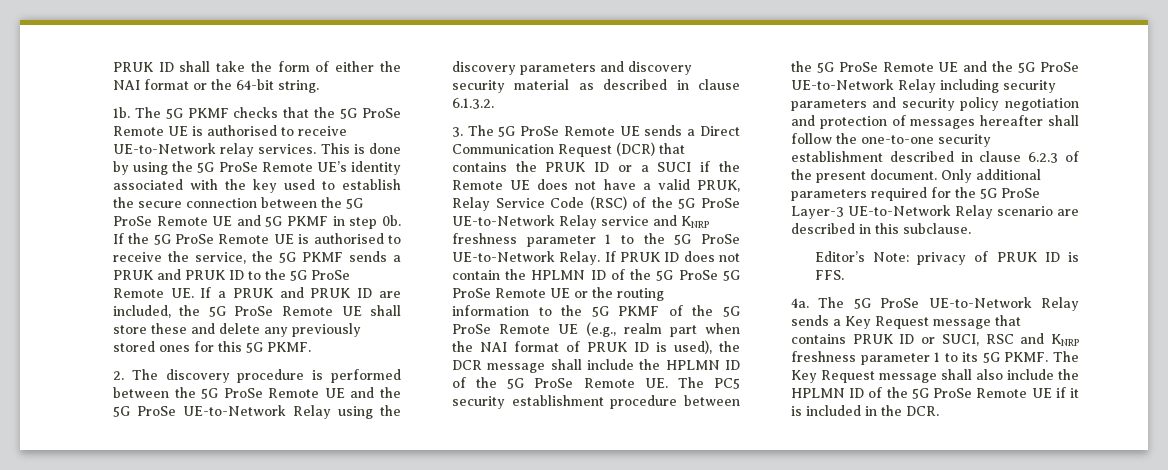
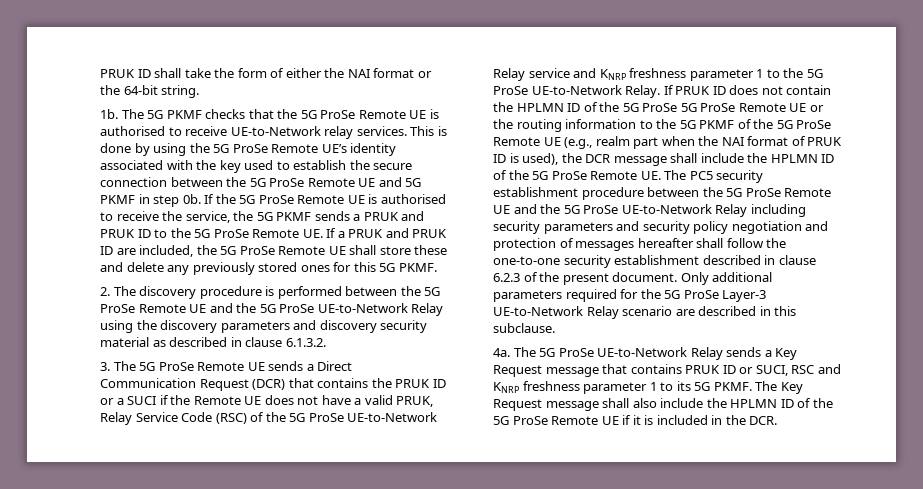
[814,251,1079,265] [814,270,844,280] // Editor’s Note: privacy of PRUK ID is FFS. -> (556, 328) none

